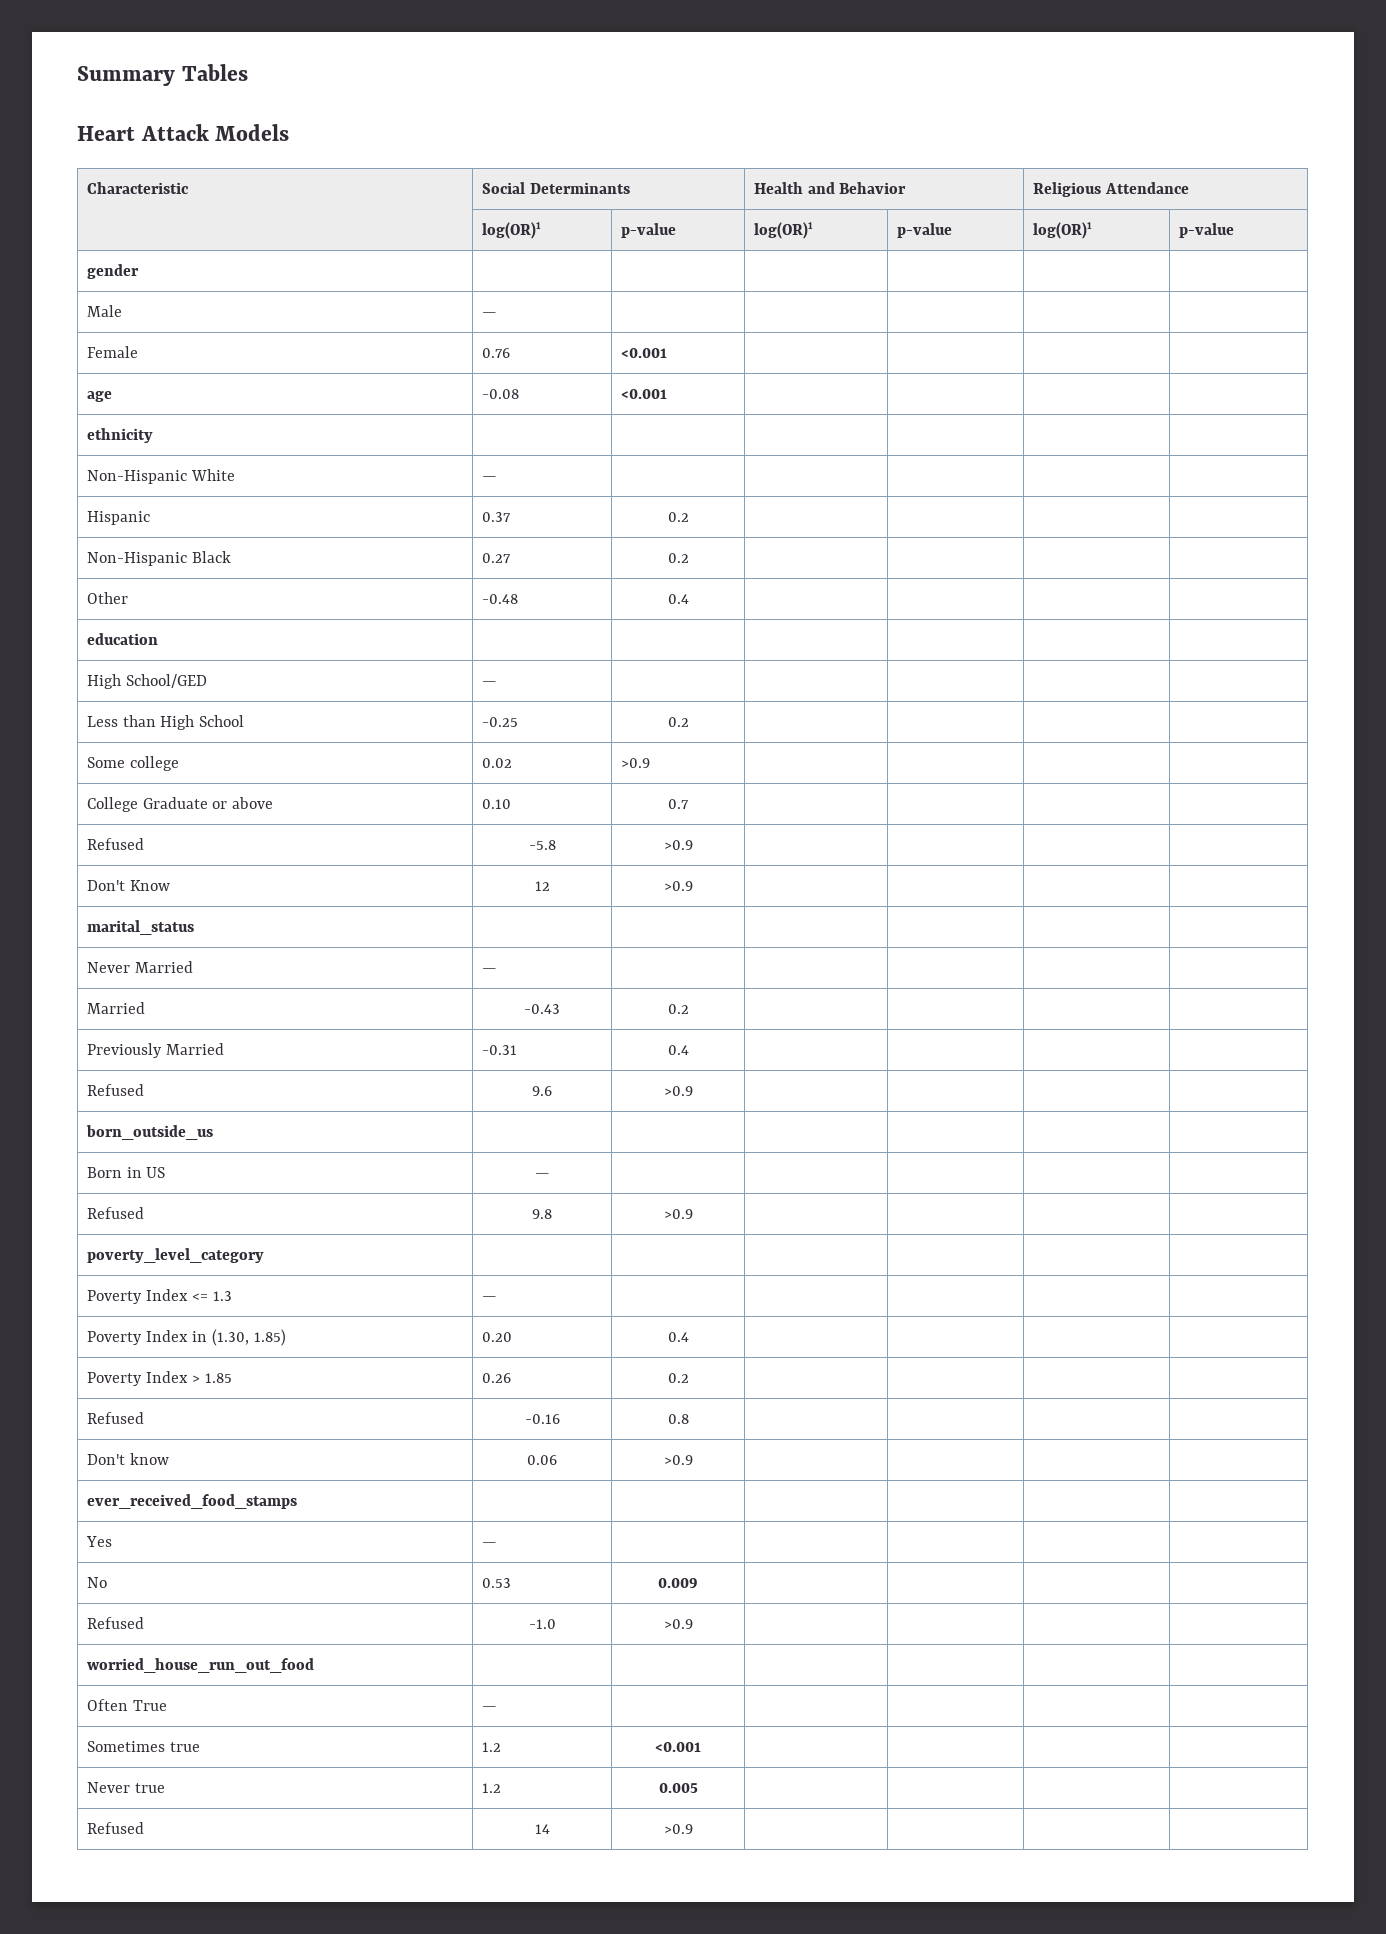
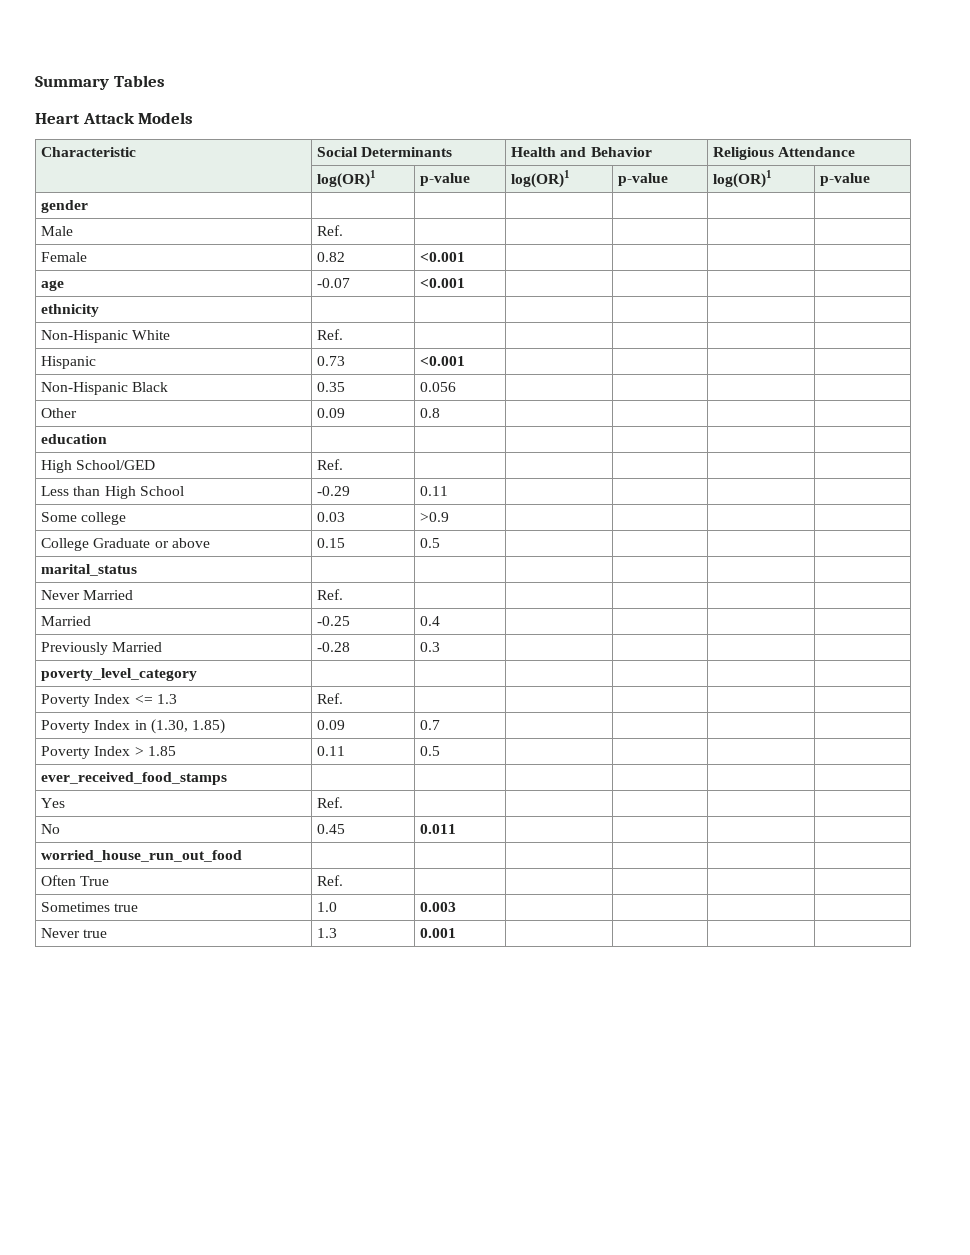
[481,312,497,317] — -> [317,225,344,236] Ref.
[481,348,510,358] 0.76 -> [317,252,346,262] 0.82
[481,389,519,399] -0.08 -> [317,278,351,288] -0.07
[481,476,497,481] — -> [317,329,344,340] Ref.
[481,512,511,522] [667,512,689,522] 0.37 | 0.2 -> [317,356,346,366] [420,356,466,366] 0.73 | <0.001
[481,553,511,563] [667,553,689,563] 0.27 | 0.2 -> [317,382,346,392] [420,382,457,392] 0.35 | 0.056
[481,594,518,604] [667,594,689,604] -0.48 | 0.4 -> [317,408,346,418] [420,408,441,418] 0.09 | 0.8
[481,681,497,686] — -> [317,459,344,470] Ref.
[481,717,518,727] [667,717,689,727] -0.25 | 0.2 -> [317,486,351,496] [420,486,449,496] -0.29 | 0.11
[481,758,512,768] 0.02 -> [317,512,346,522] 0.03
[481,799,511,809] [668,799,689,809] [86,838,144,850] [528,840,556,850] [663,840,693,850] [86,880,170,891] [534,881,550,891] [663,881,693,891] 0.10 | 0.7 | | | | // Refused | -5.8 | >0.9 | | | | // Don't Know | 12 | >0.9 -> [317,538,346,548] [420,538,441,548] 0.15 | 0.5
[481,968,497,973] [86,1002,145,1014] [524,1004,560,1014] [667,1004,689,1014] — | | | | | // Married | -0.43 | 0.2 -> [317,589,344,600] [41,616,92,626] [317,616,351,626] [420,616,441,626] Ref. | | | | | // Married | -0.25 | 0.4
[481,1045,517,1055] [667,1045,689,1055] [86,1084,144,1096] [532,1086,552,1096] [663,1086,693,1096] [85,1125,213,1140] [86,1167,166,1178] [534,1173,550,1178] [86,1207,144,1219] [532,1209,552,1219] [663,1209,693,1219] -0.31 | 0.4 | | | | // Refused | 9.6 | >0.9 | | | | // born_outside_us | | | | | | // Born in US | — | | | | | // Refused | 9.8 | >0.9 -> [317,642,351,652] [420,642,441,652] -0.28 | 0.3
[481,1296,497,1301] — -> [317,693,344,704] Ref.
[481,1332,512,1342] [667,1332,689,1342] 0.20 | 0.4 -> [317,720,346,730] [420,720,441,730] 0.09 | 0.7
[481,1373,511,1383] [667,1373,689,1383] [86,1412,144,1424] [524,1414,560,1424] [667,1414,689,1424] [86,1453,169,1465] [527,1455,557,1465] [663,1455,693,1465] 0.26 | 0.2 | | | | // Refused | -0.16 | 0.8 | | | | // Don't know | 0.06 | >0.9 -> [317,746,346,756] [420,746,441,756] 0.11 | 0.5
[481,1542,497,1547] — -> [317,797,344,808] Ref.
[481,1578,511,1588] [658,1578,698,1588] [86,1617,144,1629] [528,1619,556,1629] [663,1619,693,1629] 0.53 | 0.009 | | | | // Refused | -1.0 | >0.9 -> [317,824,346,834] [420,824,457,834] 0.45 | 0.011
[481,1706,497,1711] — -> [317,875,344,886] Ref.
[481,1742,501,1752] [655,1742,701,1752] 1.2 | <0.001 -> [317,902,338,912] [420,902,457,912] 1.0 | 0.003
[481,1783,501,1793] [658,1783,698,1793] [86,1822,144,1834] [534,1824,550,1834] [663,1824,693,1834] 1.2 | 0.005 | | | | // Refused | 14 | >0.9 -> [317,928,338,938] [420,928,457,938] 1.3 | 0.001

